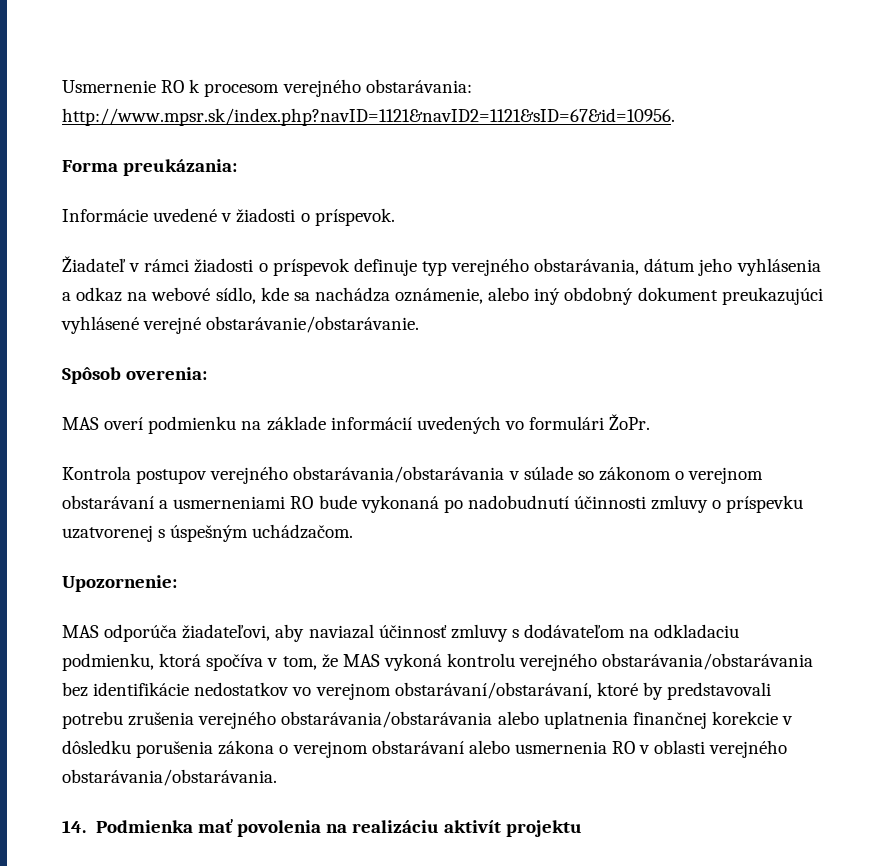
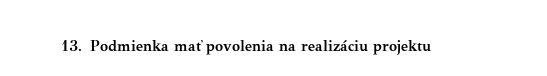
[62,79,472,97] [62,108,675,126] [62,159,238,176] [62,208,395,226] [62,256,821,276] [62,287,823,305] [61,316,420,334] [62,367,208,384] [62,414,651,434] [62,466,764,484] [62,495,804,513] [62,524,354,542] [62,575,177,592] [62,624,740,642] [62,653,814,671] [62,682,772,700] [62,711,794,729] [62,740,788,758] [62,769,277,786] [62,820,86,833] Usmernenie RO k procesom verejného obstarávania: http://www.mpsr.sk/index.php?navID=1121&navID2=1121&sID=67&id=10956. // Forma preukázania: // Informácie uvedené v žiadosti o príspevok. // Žiadateľ v rámci žiadosti o príspevok definuje typ verejného obstarávania, dátum jeho vyhlásenia a odkaz na webové sídlo, kde sa nachádza oznámenie, alebo iný obdobný dokument preukazujúci vyhlásené verejné obstarávanie/obstarávanie. // Spôsob overenia: // MAS overí podmienku na základe informácií uvedených vo formulári ŽoPr. // Kontrola postupov verejného obstarávania/obstarávania v súlade so zákonom o verejnom obstarávaní a usmerneniami RO bude vykonaná po nadobudnutí účinnosti zmluvy o príspevku uzatvorenej s úspešným uchádzačom. // Upozornenie: // MAS odporúča žiadateľovi, aby naviazal účinnosť zmluvy s dodávateľom na odkladaciu podmienku, ktorá spočíva v tom, že MAS vykoná kontrolu verejného obstarávania/obstarávania bez identifikácie nedostatkov vo verejnom obstarávaní/obstarávaní, ktoré by predstavovali potrebu zrušenia verejného obstarávania/obstarávania alebo uplatnenia finančnej korekcie v dôsledku porušenia zákona o verejnom obstarávaní alebo usmernenia RO v oblasti verejného obstarávania/obstarávania. // 14. -> [61,40,82,51] 13.
[444,820,502,833] aktivít -> (368, 46) none

